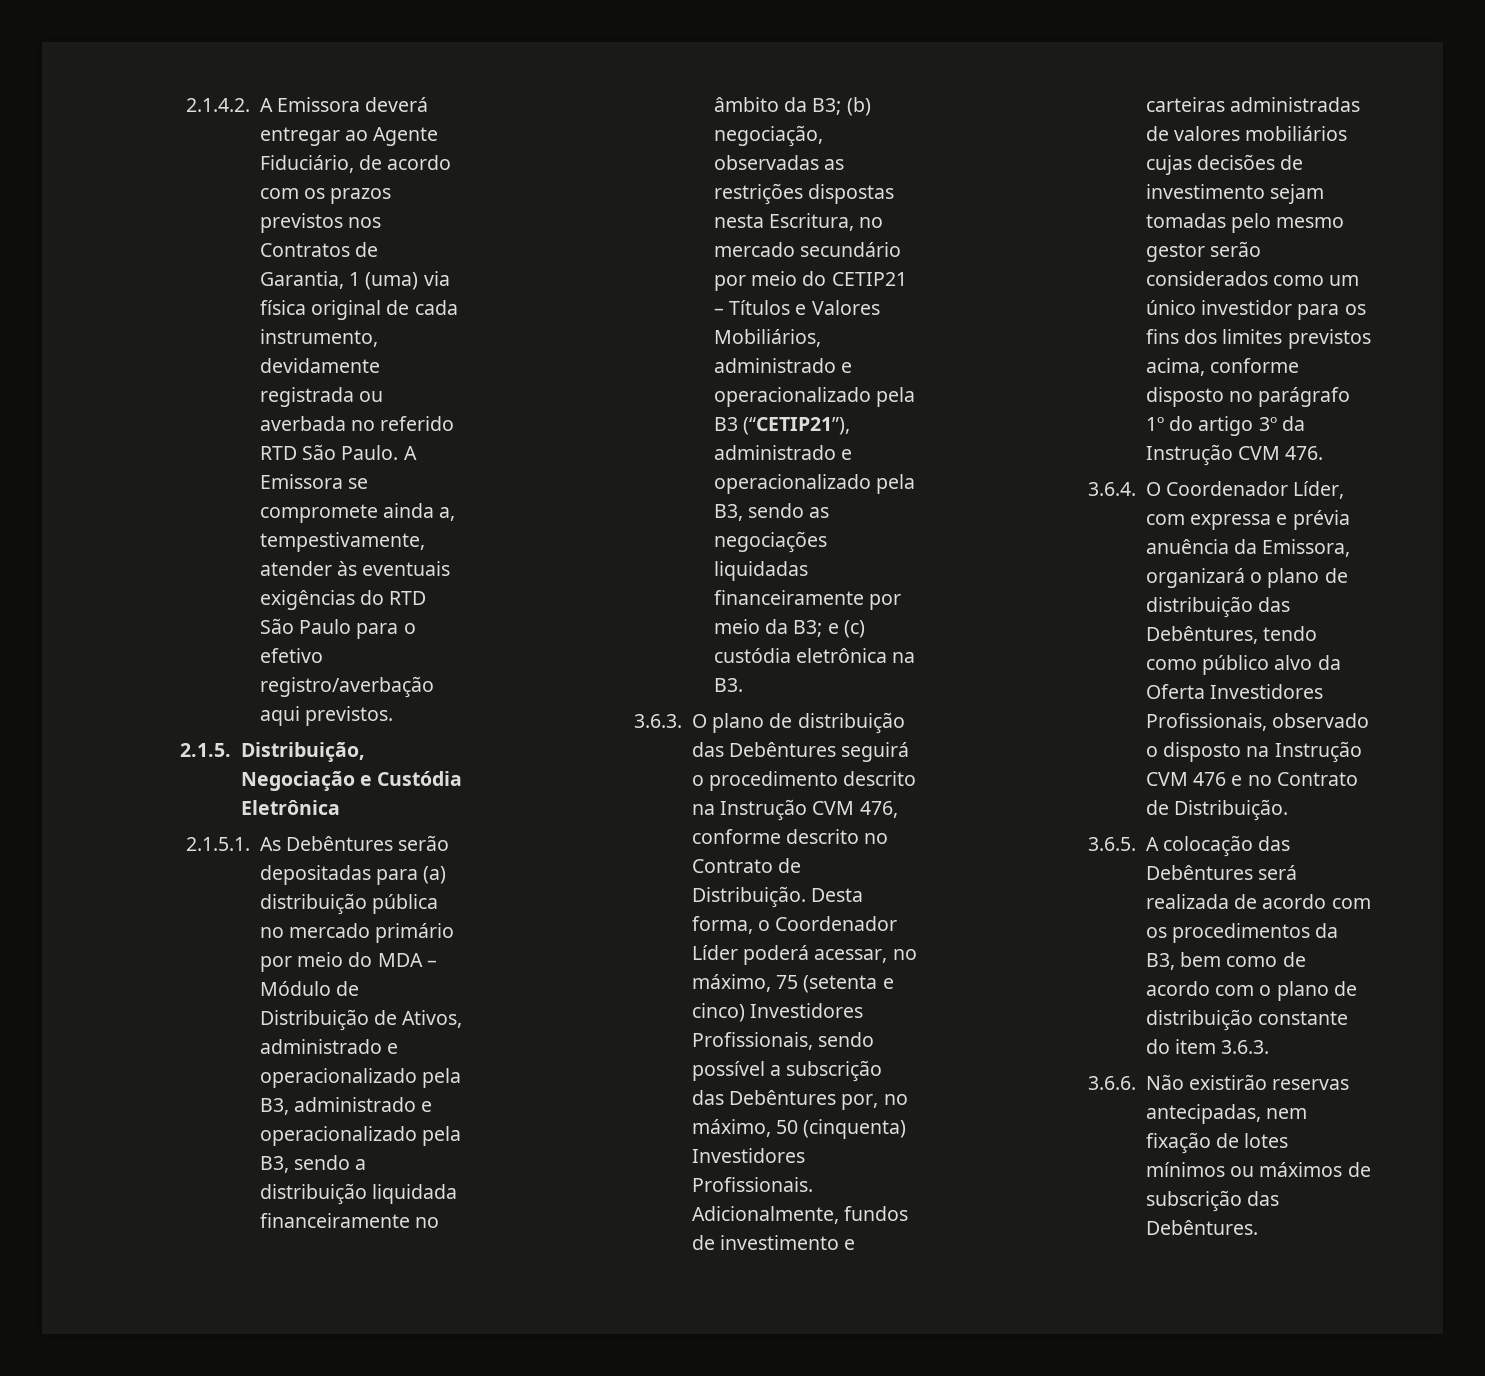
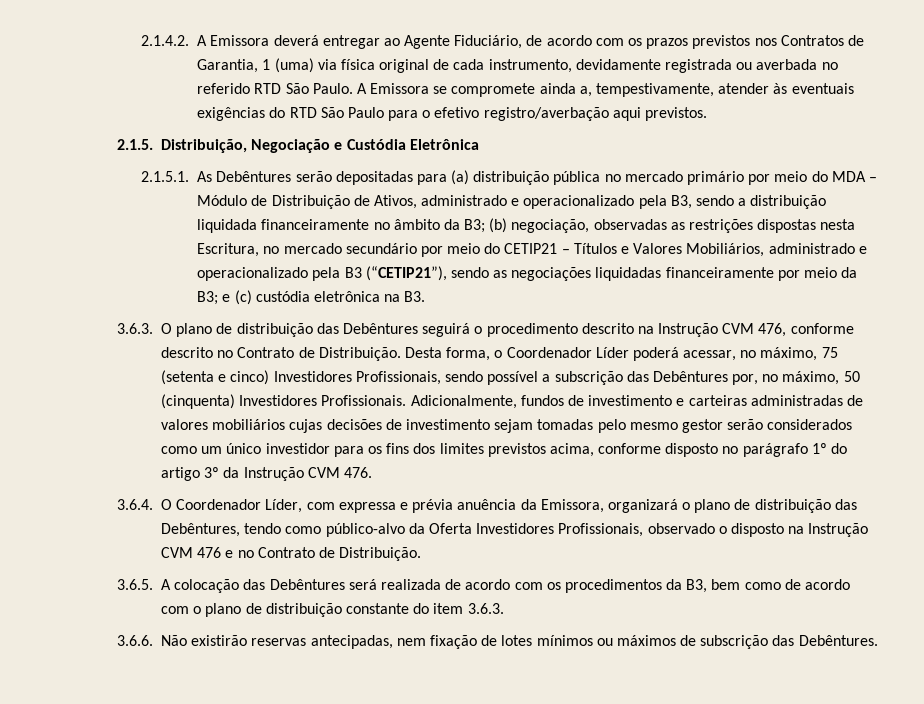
[294,1097,433,1112] [259,1126,462,1146] [259,1156,289,1173] administrado e operacionalizado pela B3, -> (692, 202) none
[713,445,853,460] [713,474,916,494] [713,504,743,521] administrado e operacionalizado pela B3, -> (447, 273) none
[1202,655,1313,675] público alvo -> [325,523,405,537] público-alvo

